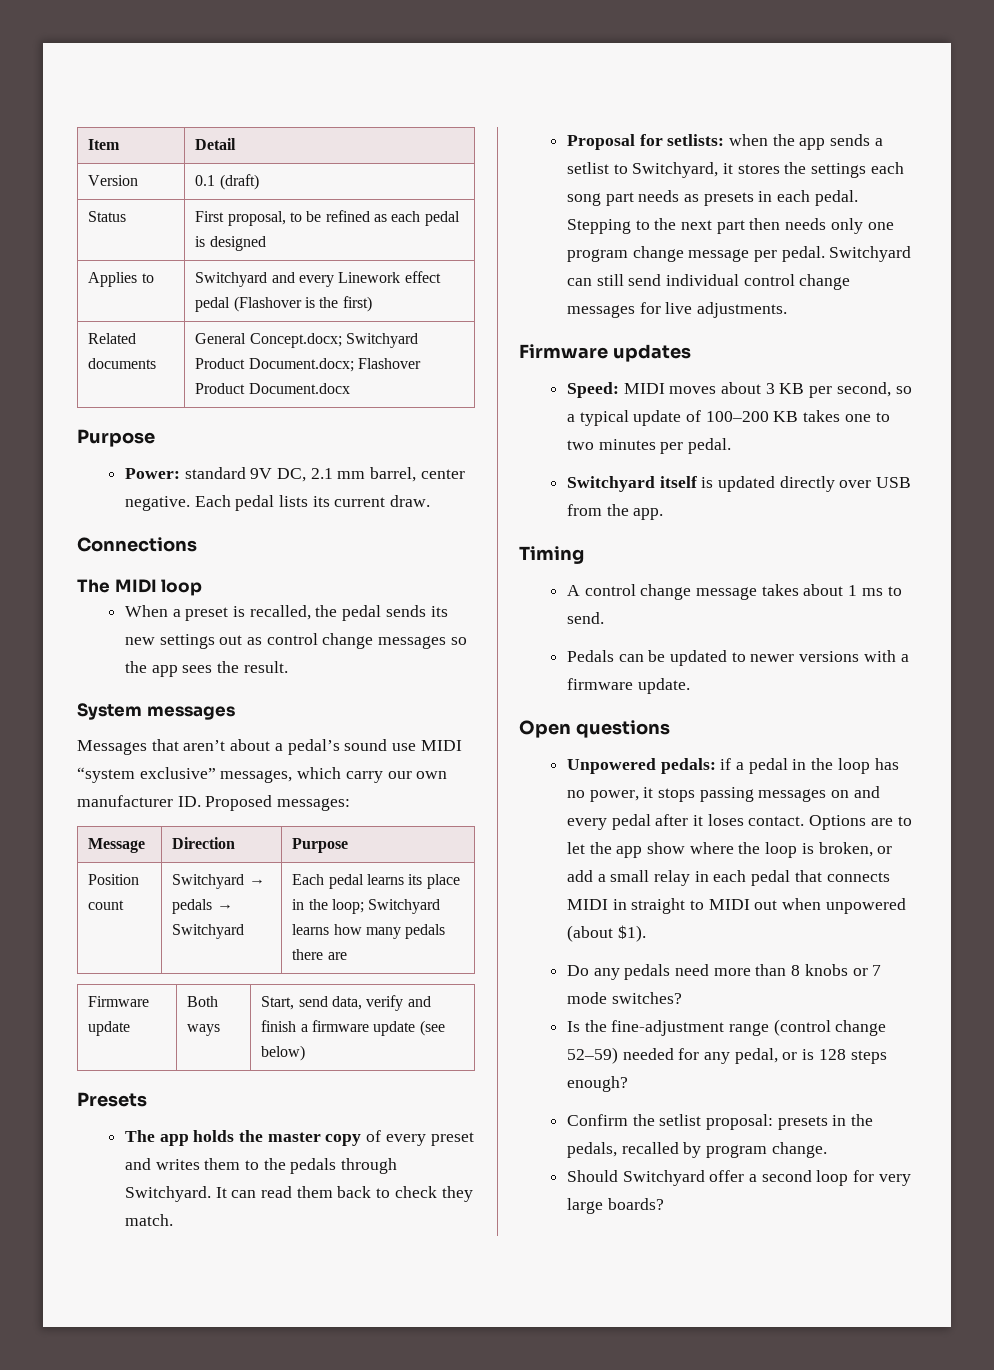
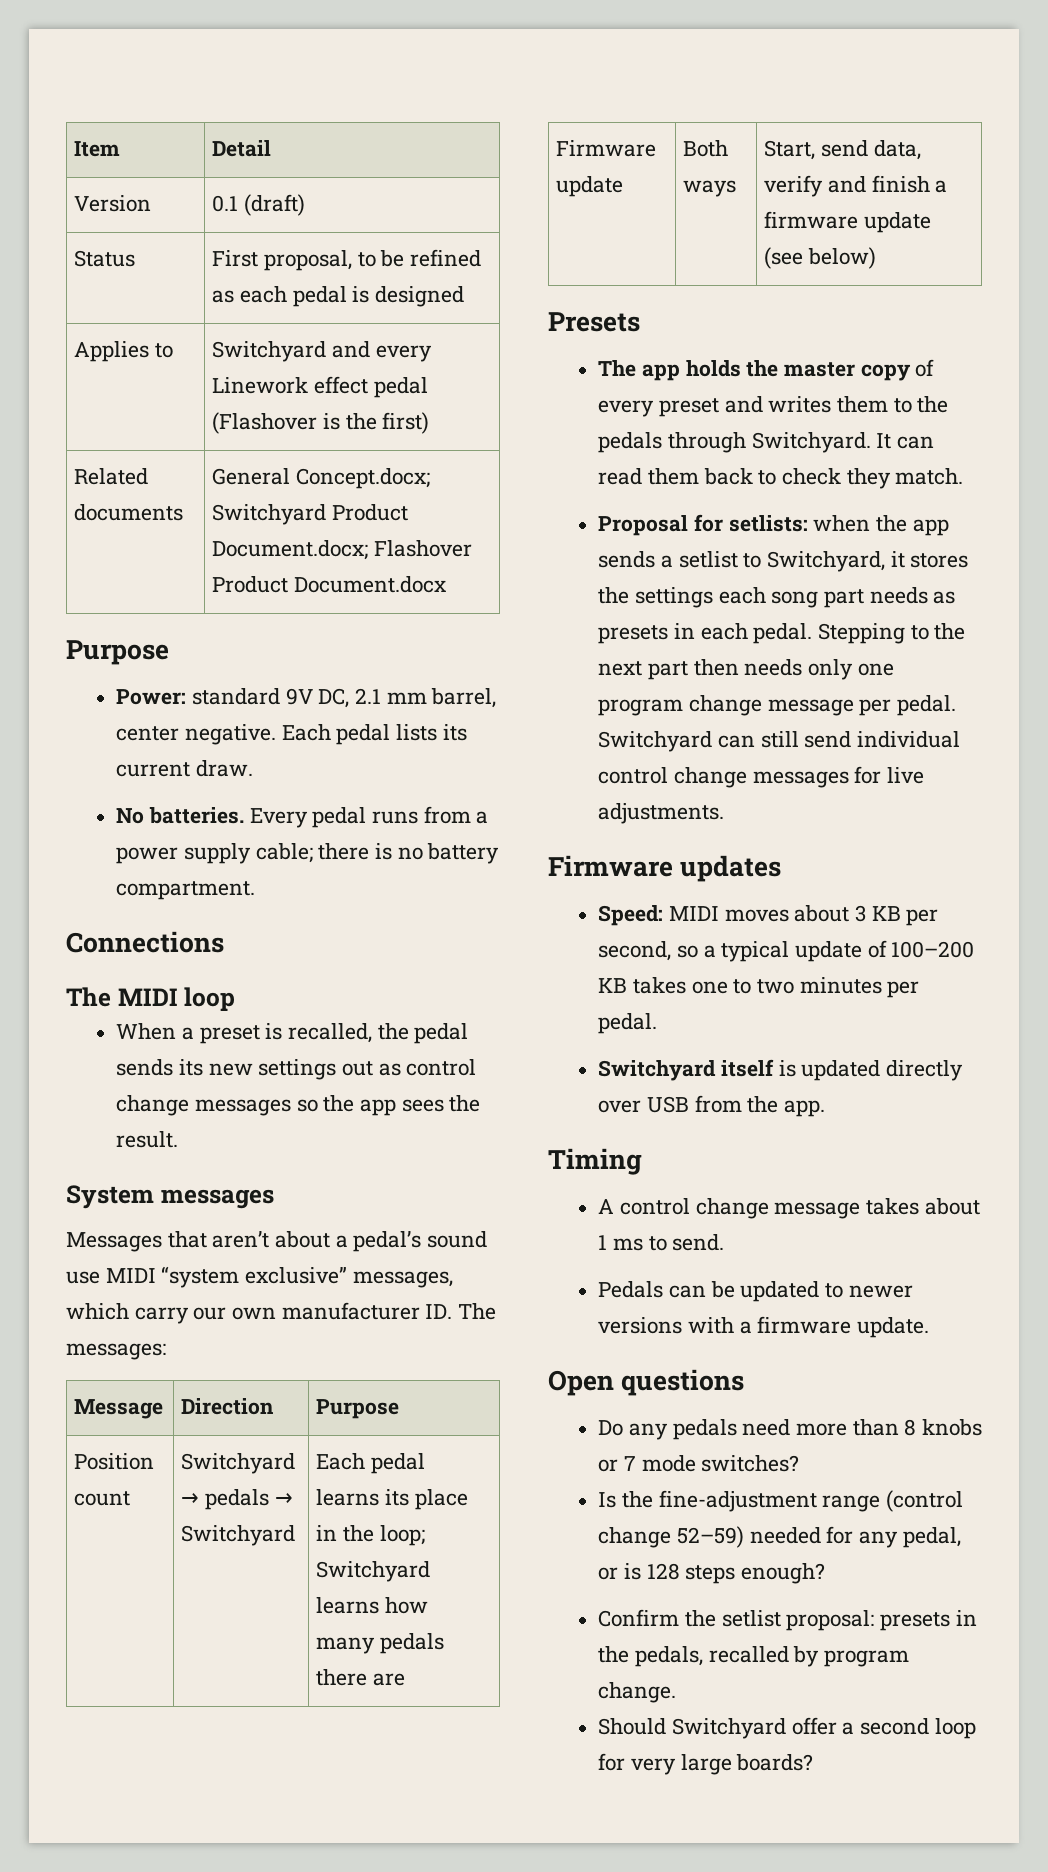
(431, 501) none -> [116,806,489,828] [116,843,500,864] [116,881,256,900] // No batteries. Every pedal runs from a power supply cable; there is no battery compartment.
[205,795,273,811] Proposed -> [458,1303,497,1320] The
[566,758,899,774] [566,786,880,802] [566,814,912,830] [566,842,893,858] [566,870,890,886] [566,898,906,914] [566,925,646,942] // Unpowered pedals: if a pedal in the loop has no power, it stops passing messages on and every pedal after it loses contact. Options are to let the app show where the loop is broken, or add a small relay in each pedal that connects MIDI in straight to MIDI out when unpowered (about $1). -> (745, 1382) none

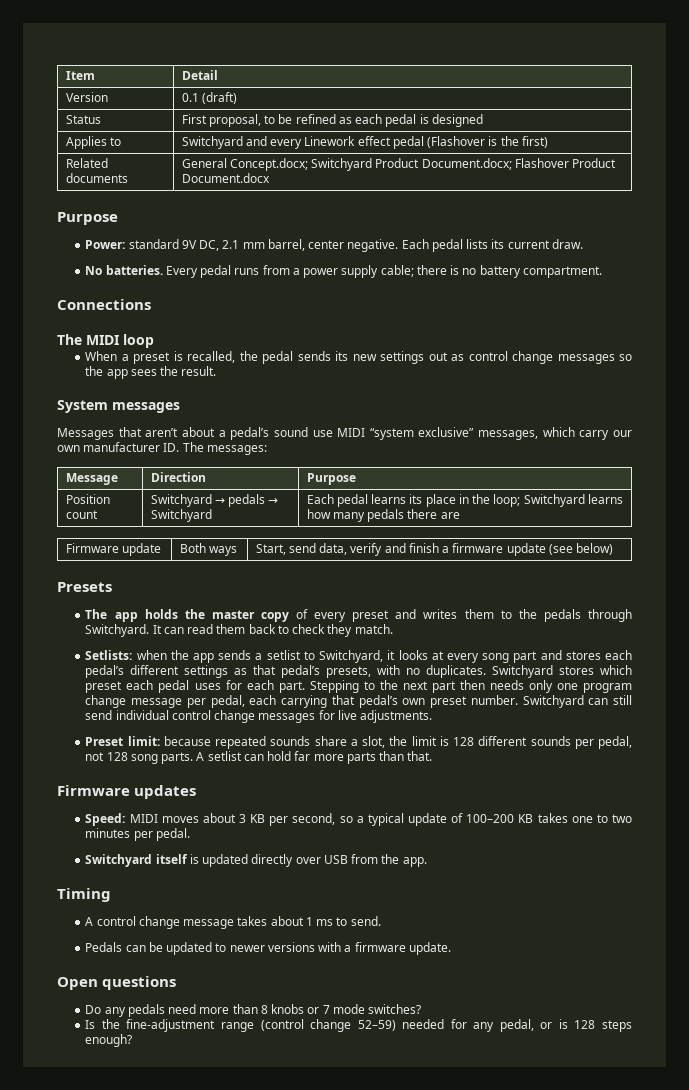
[598,514,808,536] Proposal for setlists: -> [85,650,133,660] Setlists:
[910,553,969,568] [598,587,956,608] [598,623,813,644] stores the settings each song part needs as presets in each pedal. -> [398,650,632,663] [85,665,633,678] [85,680,305,693] looks at every song part and stores each pedal’s different settings as that pedal’s presets, with no duplicates. Switchyard stores which preset each pedal uses for each part.
[896,695,956,716] pedal. -> [210,695,518,708] pedal, each carrying that pedal’s own preset number.
(725, 813) none -> [85,736,633,749] [85,751,433,764] // Preset limit: because repeated sounds share a slot, the limit is 128 different sounds per pedal, not 128 song parts. A setlist can hold far more parts than that.
[598,1609,977,1631] [598,1646,909,1667] [598,1682,677,1703] [598,1717,976,1739] [598,1753,814,1775] // Confirm the setlist proposal: presets in the pedals, recalled by program change. // Should Switchyard offer a second loop for very large boards? -> (133, 1040) none

